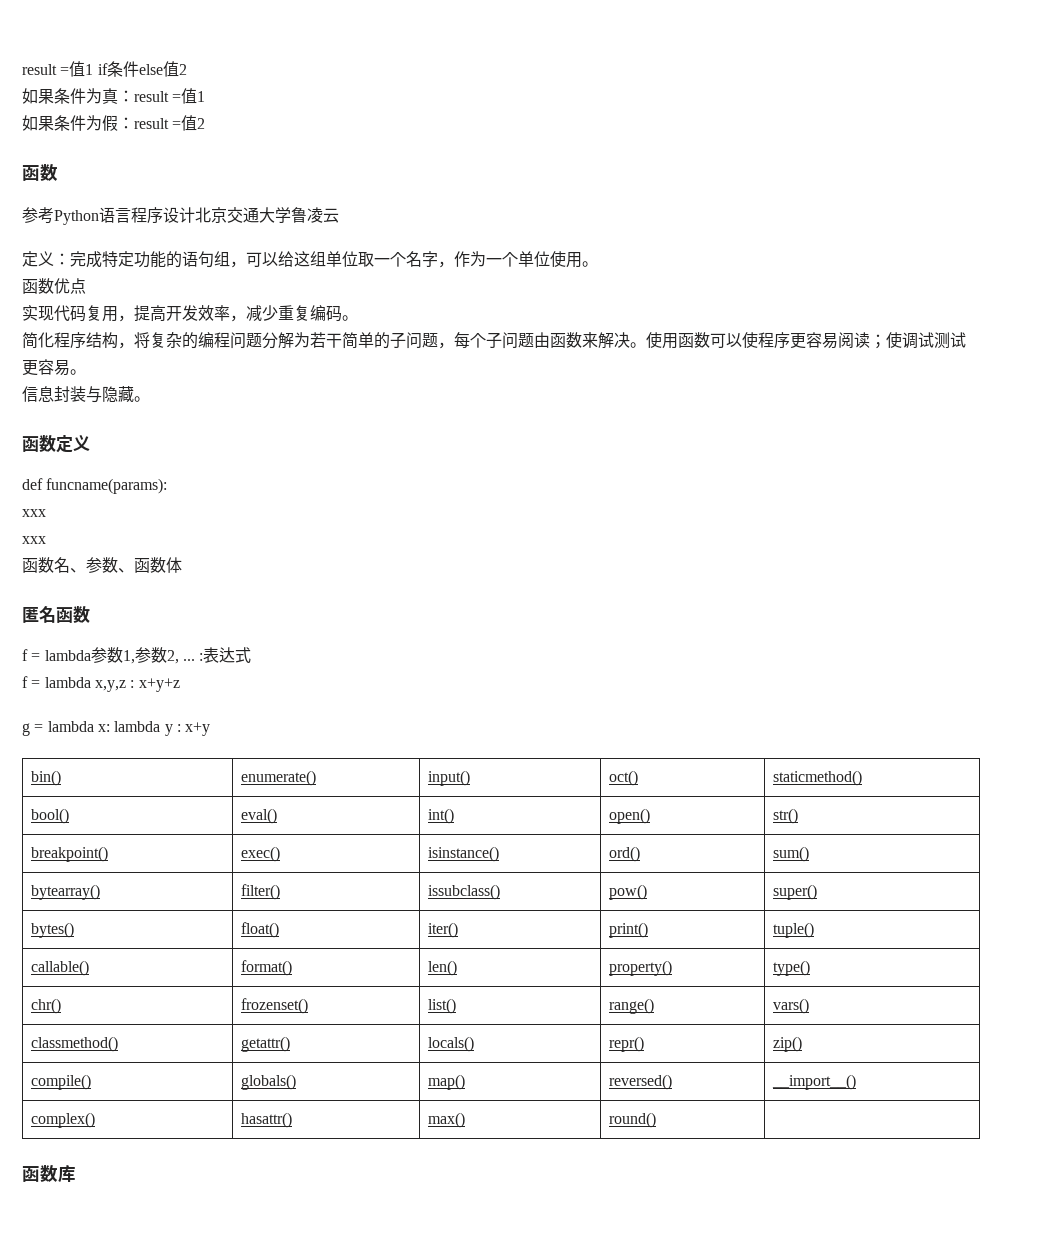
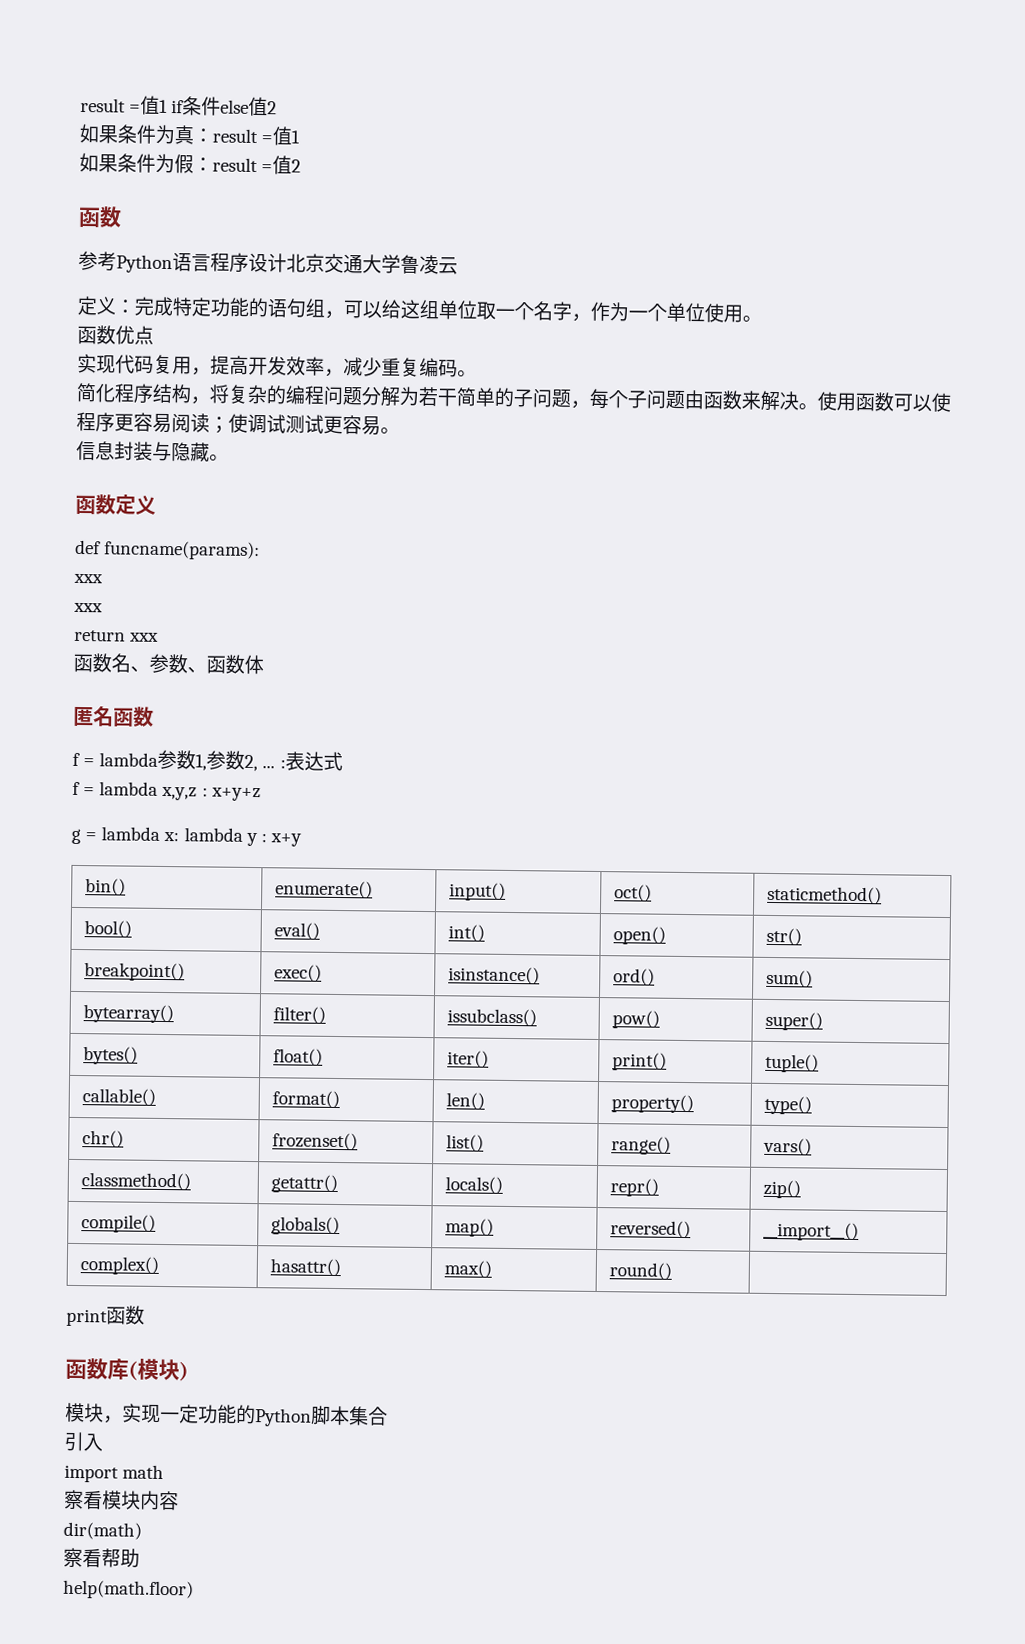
(46, 540) none -> [74,629,160,642] // return xxx
(657, 1120) none -> [66,1305,145,1327] // print函数
(76, 1174) none -> [128,1358,189,1382] [65,1402,388,1427] [64,1431,103,1452] [64,1464,165,1483] [64,1489,179,1511] [63,1521,142,1540] [63,1547,140,1569] [63,1579,194,1600] (模块) // 模块，实现一定功能的Python脚本集合 // 引入 // import math // 察看模块内容 // dir(math) // 察看帮助 // help(math.floor)

